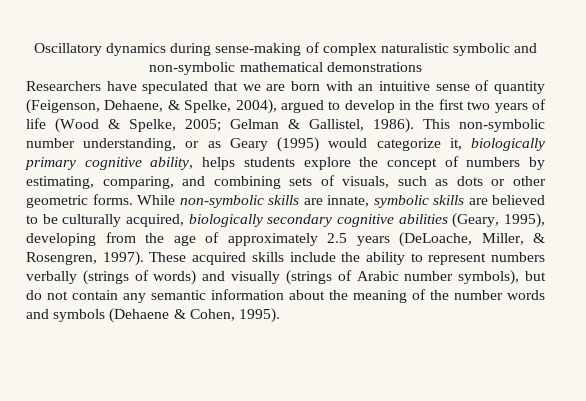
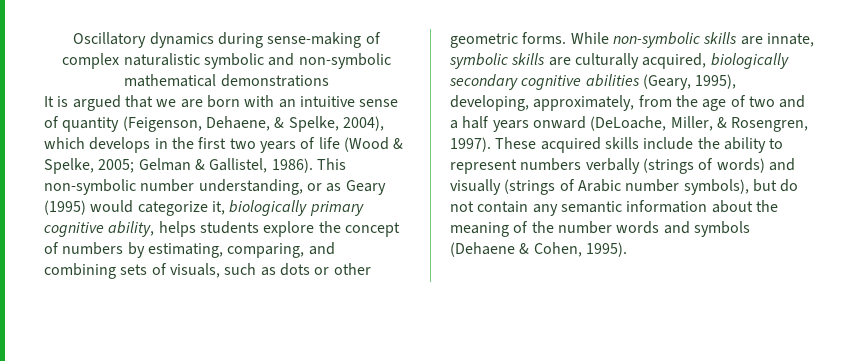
[26,81,209,94] Researchers have speculated -> [44,95,121,111] It is argued
[280,100,395,113] argued to develop -> [44,137,151,153] which develops
[492,195,545,205] [26,214,58,224] believed to be -> (571, 61) none
[26,233,96,246] developing -> [450,95,635,111] developing, approximately,
[227,233,390,246] approximately 2.5 years -> [748,95,806,108] [450,116,586,132] two and a half years onward

